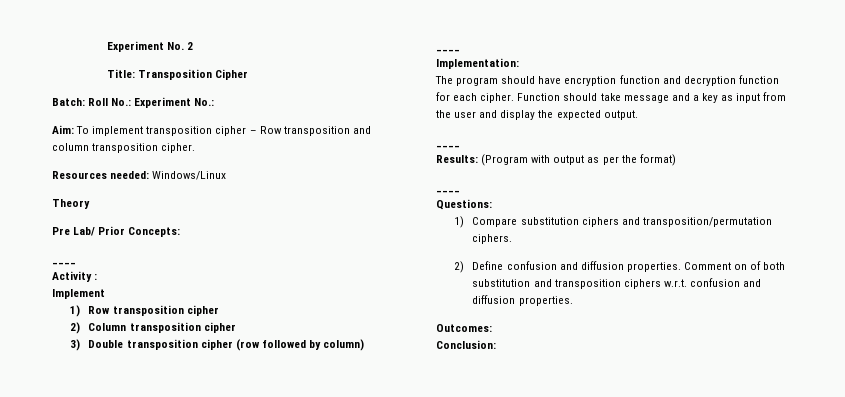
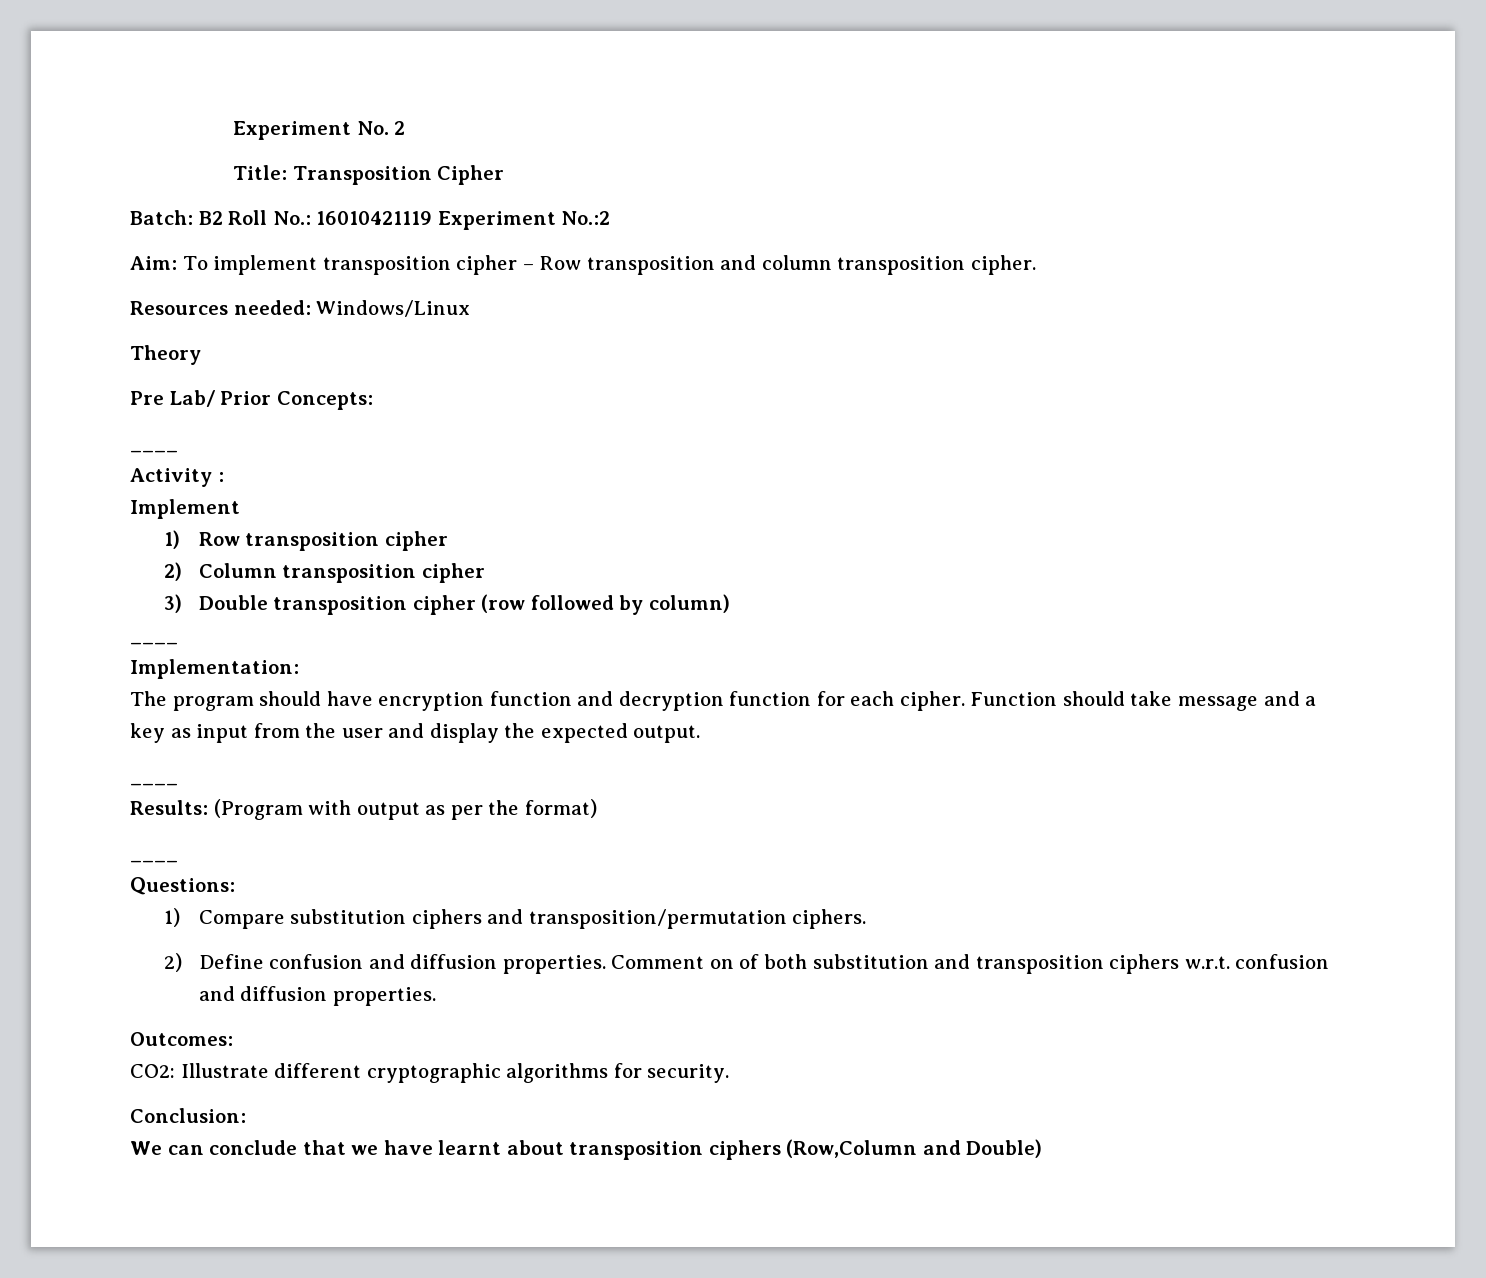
(85, 102) none -> [198,211,223,225] B2
[134,97,215,108] Experiment No.: -> [316,211,611,230] 16010421119 Experiment No.:2
[436,340,496,349] Conclusion: -> [130,1063,730,1083] [130,1108,246,1123] [130,1139,1043,1160] CO2: Illustrate different cryptographic algorithms for security. // Conclusion: // We can conclude that we have learnt about transposition ciphers (Row,Column and Double)

